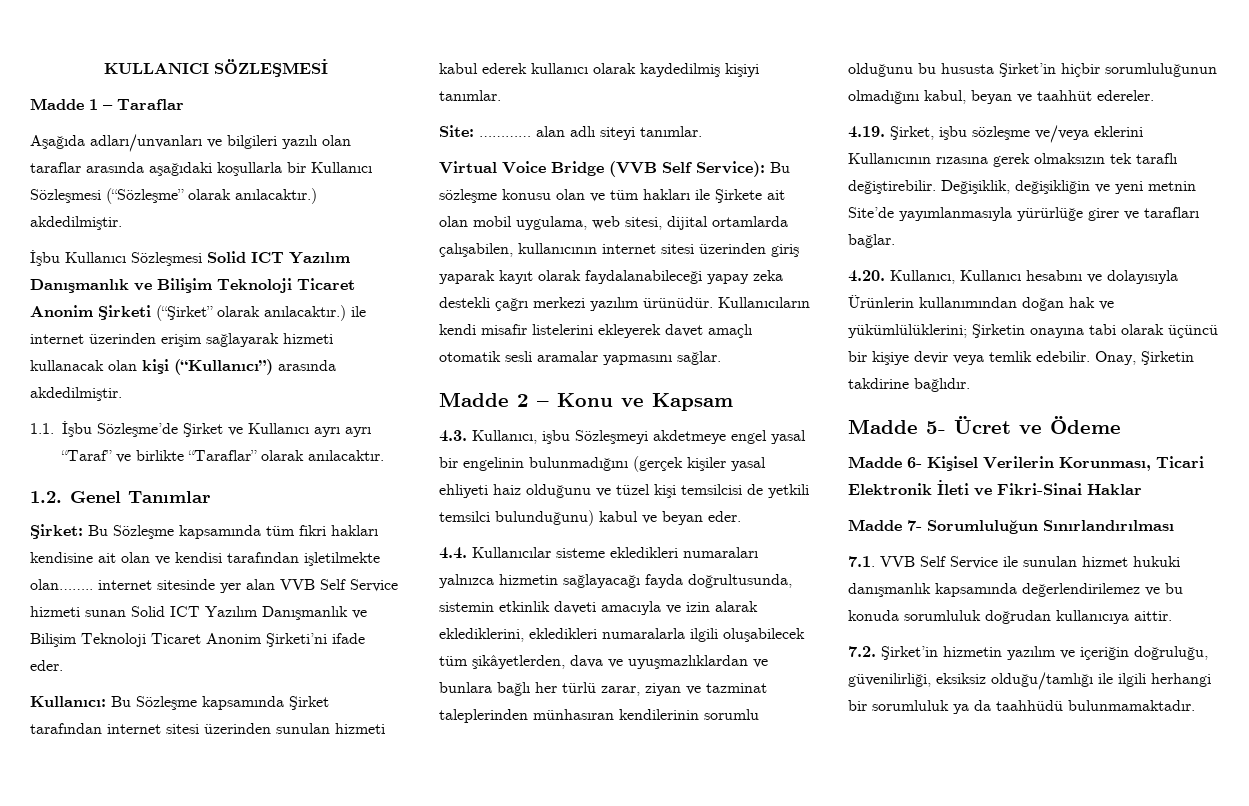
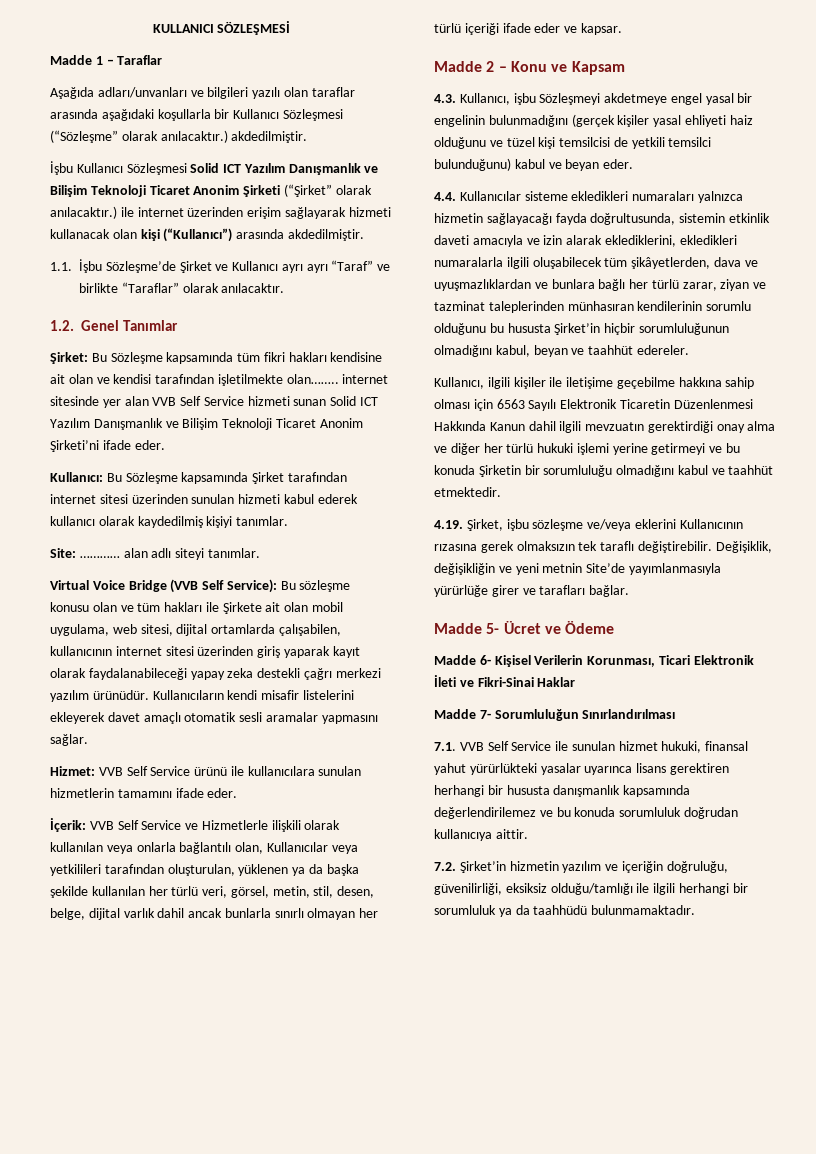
(721, 358) none -> [50,766,362,776] [50,788,238,798] [50,818,341,832] [50,842,358,854] [50,864,359,876] [50,886,375,898] [50,908,379,920] [434,23,622,35] // Hizmet: VVB Self Service ürünü ile kullanıcılara sunulan hizmetlerin tamamını ifade eder. // İçerik: VVB Self Service ve Hizmetlerle ilişkili olarak kullanılan veya onlarla bağlantılı olan, Kullanıcılar veya yetkilileri tarafından oluşturulan, yüklenen ya da başka şekilde kullanılan her türlü veri, görsel, metin, stil, desen, belge, dijital varlık dahil ancak bunlarla sınırlı olmayan her türlü içeriği ifade eder ve kapsar.
(1154, 95) none -> [434,377,755,389] [434,399,753,411] [434,421,776,433] [434,443,741,455] [434,465,774,477] [434,487,501,497] // Kullanıcı, ilgili kişiler ile iletişime geçebilme hakkına sahip olması için 6563 Sayılı Elektronik Ticaretin Düzenlenmesi Hakkında Kanun dahil ilgili mevzuatın gerektirdiği onay alma ve diğer her türlü hukuki işlemi yerine getirmeyi ve bu konuda Şirketin bir sorumluluğu olmadığını kabul ve taahhüt etmektedir.
[848,270,1178,284] [848,295,1114,311] [848,324,1218,338] [848,351,1194,365] [848,378,970,392] // 4.20. Kullanıcı, Kullanıcı hesabını ve dolayısıyla Ürünlerin kullanımından doğan hak ve yükümlülüklerini; Şirketin onayına tabi olarak üçüncü bir kişiye devir veya temlik edebilir. Onay, Şirketin takdirine bağlıdır. -> (630, 591) none
[1133,556,1180,567] hukuki -> [661,741,749,753] [434,763,729,775] [434,785,550,797] hukuki, finansal yahut yürürlükteki yasalar uyarınca lisans gerektiren herhangi bir hususta

